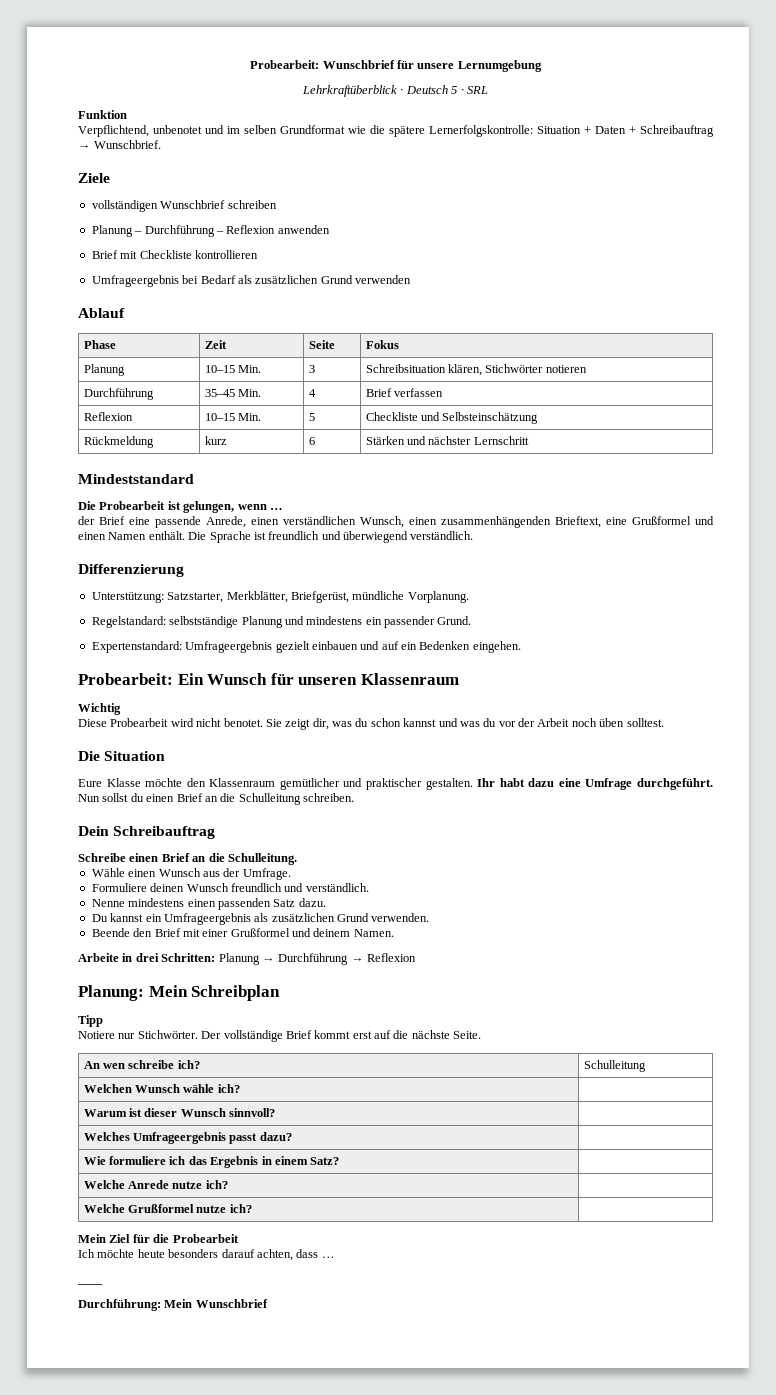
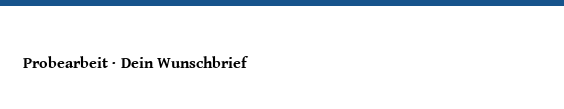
[250,60,542,72] [302,85,488,97] [78,110,127,119] [78,125,714,137] [78,140,162,149] [78,173,110,183] [91,200,277,212] [91,225,330,237] [91,250,258,259] [91,275,411,287] [78,308,125,318] [83,340,116,349] [204,340,227,349] [308,340,335,349] [365,340,399,349] [83,364,125,376] [204,365,262,373] [308,365,315,373] [365,364,587,376] [83,388,154,400] [204,389,262,397] [308,389,316,397] [365,388,444,397] [83,412,133,421] [204,413,262,421] [308,413,315,421] [365,412,539,424] [83,436,154,448] [204,436,227,445] [308,437,315,445] [365,436,529,445] [78,474,194,484] [78,501,283,513] [78,516,714,528] [78,531,474,543] [78,564,184,577] [91,591,469,603] [91,616,472,628] [91,641,521,653] [78,673,459,685] [78,703,121,715] [78,718,664,730] [78,751,166,761] [78,778,713,790] [78,793,354,805] [78,826,216,839] [78,853,297,865] [91,868,291,880] [91,883,369,892] [91,898,326,910] [91,913,430,925] [91,928,394,937] [78,953,416,965] [78,985,281,1001] [78,1015,103,1027] [78,1030,482,1042] [83,1060,200,1069] [583,1060,646,1072] [83,1084,240,1093] [83,1108,276,1117] [83,1132,292,1144] [83,1156,340,1168] [83,1180,228,1189] [83,1204,252,1213] [78,1234,239,1243] [78,1249,335,1261] [77,1283,103,1285] [78,1299,193,1311] Probearbeit: Wunschbrief für unsere Lernumgebung // Lehrkraftüberblick · Deutsch 5 · SRL // Funktion // Verpflichtend, unbenotet und im selben Grundformat wie die spätere Lernerfolgskontrolle: Situation + Daten + Schreibauftrag → Wunschbrief. // Ziele // vollständigen Wunschbrief schreiben // Planung – Durchführung – Reflexion anwenden // Brief mit Checkliste kontrollieren // Umfrageergebnis bei Bedarf als zusätzlichen Grund verwenden // Ablauf // Phase | Zeit | Seite | Fokus // Planung | 10–15 Min. | 3 | Schreibsituation klären, Stichwörter notieren // Durchführung | 35–45 Min. | 4 | Brief verfassen // Reflexion | 10–15 Min. | 5 | Checkliste und Selbsteinschätzung // Rückmeldung | kurz | 6 | Stärken und nächster Lernschritt // Mindeststandard // Die Probearbeit ist gelungen, wenn … // der Brief eine passende Anrede, einen verständlichen Wunsch, einen zusammenhängenden Brieftext, eine Grußformel und einen Namen enthält. Die Sprache ist freundlich und überwiegend verständlich. // Differenzierung // Unterstützung: Satzstarter, Merkblätter, Briefgerüst, mündliche Vorplanung. // Regelstandard: selbstständige Planung und mindestens ein passender Grund. // Expertenstandard: Umfrageergebnis gezielt einbauen und auf ein Bedenken eingehen. // Probearbeit: Ein Wunsch für unseren Klassenraum // Wichtig // Diese Probearbeit wird nicht benotet. Sie zeigt dir, was du schon kannst und was du vor der Arbeit noch üben solltest. // Die Situation // Eure Klasse möchte den Klassenraum gemütlicher und praktischer gestalten. Ihr habt dazu eine Umfrage durchgeführt. Nun sollst du einen Brief an die Schulleitung schreiben. // Dein Schreibauftrag // Schreibe einen Brief an die Schulleitung. // Wähle einen Wunsch aus der Umfrage. // Formuliere deinen Wunsch freundlich und verständlich. // Nenne mindestens einen passenden Satz dazu. // Du kannst ein Umfrageergebnis als zusätzlichen Grund verwenden. // Beende den Brief mit einer Grußformel und deinem Namen. // Arbeite in drei Schritten: Planung → Durchführung → Reflexion // Planung: Mein Schreibplan // Tipp // Notiere nur Stichwörter. Der vollständige Brief kommt erst auf die nächste Seite. // An wen schreibe ich? | Schulleitung // Welchen Wunsch wähle ich? | // Warum ist dieser Wunsch sinnvoll? | // Welches Umfrageergebnis passt dazu? | // Wie formuliere ich das Ergebnis in einem Satz? | // Welche Anrede nutze ich? | // Welche Grußformel nutze ich? | // Mein Ziel für die Probearbeit // Ich möchte heute besonders darauf achten, dass … // ____ // Durchführung: Mein -> [23,56,154,68] Probearbeit · Dein

